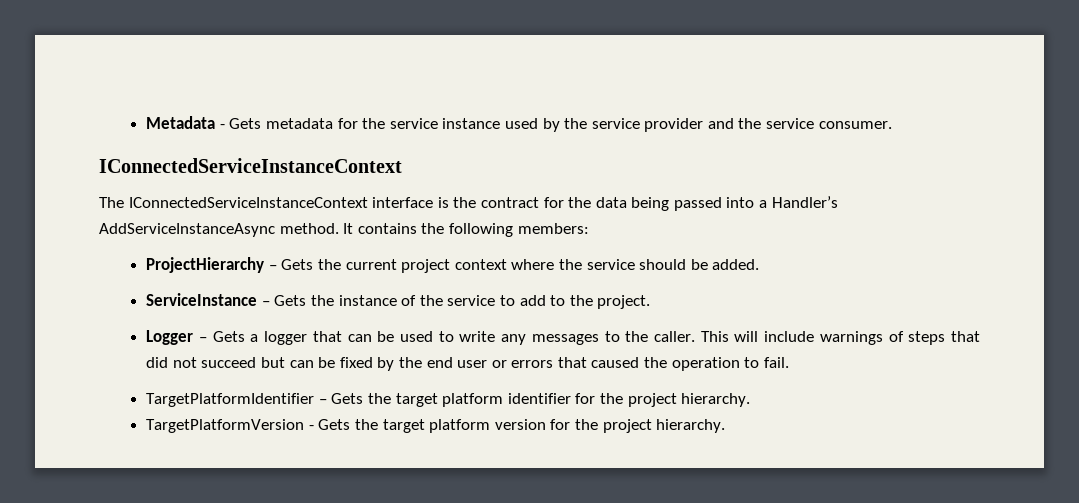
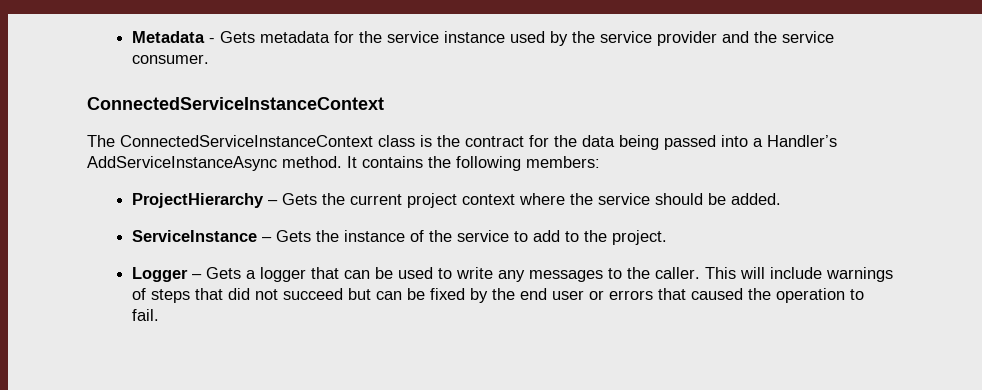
[99,158,402,173] IConnectedServiceInstanceContext -> [87,97,384,110] ConnectedServiceInstanceContext
[128,197,434,208] IConnectedServiceInstanceContext interface -> [120,135,415,147] ConnectedServiceInstanceContext class
[146,393,751,407] [146,419,726,433] // TargetPlatformIdentifier – Gets the target platform identifier for the project hierarchy. // TargetPlatformVersion - Gets the target platform version for the project hierarchy. -> (159, 315) none

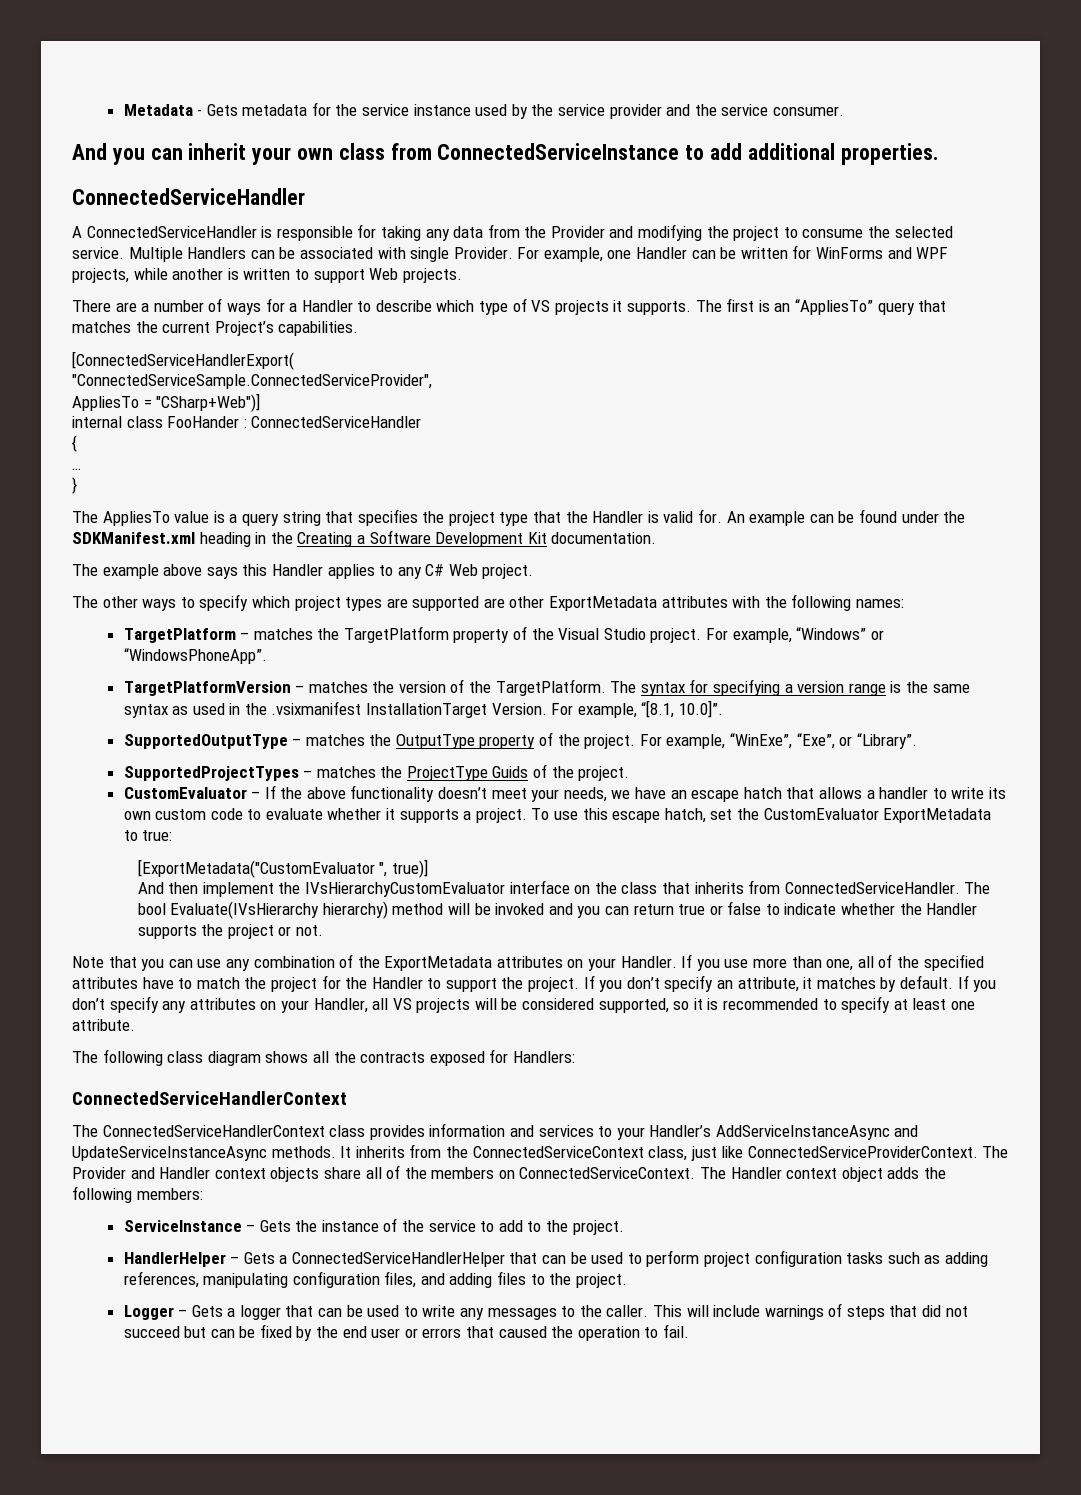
[87,97,384,110] [87,135,837,150] [87,156,600,171] [131,193,781,208] ConnectedServiceInstanceContext // The ConnectedServiceInstanceContext class is the contract for the data being passed into a Handler’s AddServiceInstanceAsync method. It contains the following members: // ProjectHierarchy – Gets the current project context where the service should be added. -> [72,143,938,165] [72,188,305,205] [72,224,953,241] [72,245,949,262] [72,268,462,283] [72,298,947,315] [72,321,359,336] [72,351,294,370] [72,374,432,389] [72,393,261,412] [72,416,422,428] [72,435,77,452] [72,468,81,470] [72,477,77,494] [72,509,966,526] [72,530,657,547] [72,564,534,579] [72,594,905,611] [123,626,884,643] [123,648,267,664] [123,679,970,696] [123,700,723,718] [123,732,917,749] [123,764,630,781] [123,785,1006,802] [123,808,992,823] [123,830,173,841] [137,859,428,878] [137,880,991,897] [137,901,978,919] [137,924,323,939] [72,954,984,971] [72,975,997,992] [72,996,975,1013] [72,1019,135,1031] [72,1049,575,1066] [72,1091,347,1105] [72,1123,919,1140] [72,1144,1009,1161] [72,1165,947,1182] [72,1186,203,1203] And you can inherit your own class from ConnectedServiceInstance to add additional properties. // ConnectedServiceHandler // A ConnectedServiceHandler is responsible for taking any data from the Provider and modifying the project to consume the selected service. Multiple Handlers can be associated with single Provider. For example, one Handler can be written for WinForms and WPF projects, while another is written to support Web projects. // There are a number of ways for a Handler to describe which type of VS projects it supports. The first is an “AppliesTo” query that matches the current Project’s capabilities. // [ConnectedServiceHandlerExport( // "ConnectedServiceSample.ConnectedServiceProvider", // AppliesTo = "CSharp+Web")] // internal class FooHander : ConnectedServiceHandler // { // … // } // The AppliesTo value is a query string that specifies the project type that the Handler is valid for. An example can be found under the SDKManifest.xml heading in the Creating a Software Development Kit documentation. // The example above says this Handler applies to any C# Web project. // The other ways to specify which project types are supported are other ExportMetadata attributes with the following names: // TargetPlatform – matches the TargetPlatform property of the Visual Studio project. For example, “Windows” or “WindowsPhoneApp”. // TargetPlatformVersion – matches the version of the TargetPlatform. The syntax for specifying a version range is the same syntax as used in the .vsixmanifest InstallationTarget Version. For example, “[8.1, 10.0]”. // SupportedOutputType – matches the OutputType property of the project. For example, “WinExe”, “Exe”, or “Library”. // SupportedProjectTypes – matches the ProjectType Guids of the project. // CustomEvaluator – If the above functionality doesn’t meet your needs, we have an escape hatch that allows a handler to write its own custom code to evaluate whether it supports a project. To use this escape hatch, set the CustomEvaluator ExportMetadata to true: // [ExportMetadata("CustomEvaluator ", true)] // And then implement the IVsHierarchyCustomEvaluator interface on the class that inherits from ConnectedServiceHandler. The bool Evaluate(IVsHierarchy hierarchy) method will be invoked and you can return true or false to indicate whether the Handler supports the project or not. // Note that you can use any combination of the ExportMetadata attributes on your Handler. If you use more than one, all of the specified attributes have to match the project for the Handler to support the project. If you don’t specify an attribute, it matches by default. If you don’t specify any attributes on your Handler, all VS projects will be considered supported, so it is recommended to specify at least one attribute. // The following class diagram shows all the contracts exposed for Handlers: // ConnectedServiceHandlerContext // The ConnectedServiceHandlerContext class provides information and services to your Handler’s AddServiceInstanceAsync and UpdateServiceInstanceAsync methods. It inherits from the ConnectedServiceContext class, just like ConnectedServiceProviderContext. The Provider and Handler context objects share all of the members on ConnectedServiceContext. The Handler context object adds the following members:
(667, 237) none -> [123,1250,988,1267] [123,1271,627,1288] // HandlerHelper – Gets a ConnectedServiceHandlerHelper that can be used to perform project configuration tasks such as adding references, manipulating configuration files, and adding files to the project.

